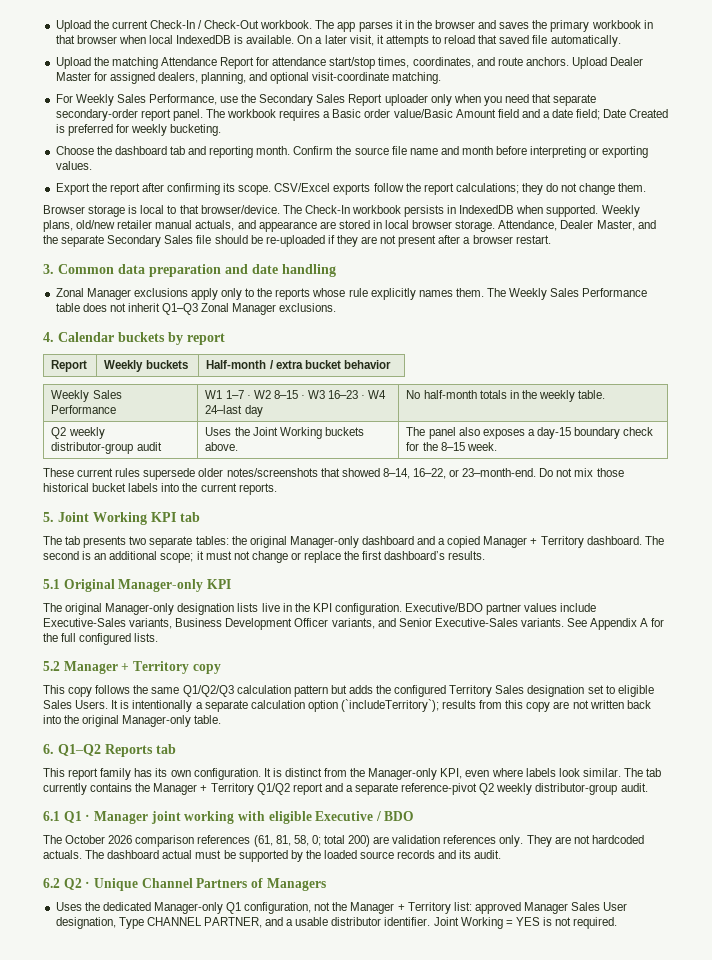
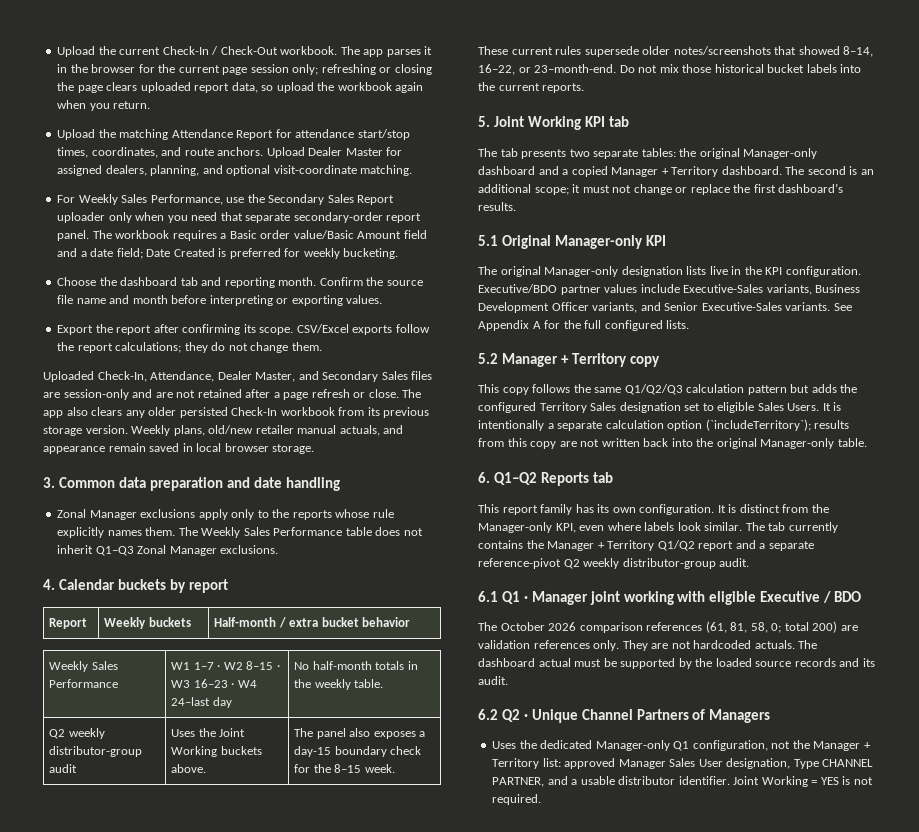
[478,20,653,32] [55,35,621,47] and saves the primary workbook in that browser when local IndexedDB is available. On a later visit, it attempts to reload that saved file automatically. -> [138,64,432,75] [57,82,424,93] [57,100,151,111] for the current page session only; refreshing or closing the page clears uploaded report data, so upload the workbook again when you return.
[43,205,599,217] Browser storage is local to that browser/device. The Check-In workbook persists in IndexedDB when supported. -> [43,371,433,382] [43,389,422,400] [43,407,430,418] [43,425,128,436] Uploaded Check-In, Attendance, Dealer Master, and Secondary Sales files are session-only and are not retained after a page refresh or close. The app also clears any older persisted Check-In workbook from its previous storage version.
[319,220,370,229] are stored -> [108,443,180,452] remain saved
[498,220,656,231] [43,235,551,247] Attendance, Dealer Master, and the separate Secondary Sales file should be re-uploaded if they are not present after a browser restart. -> (315, 449) none

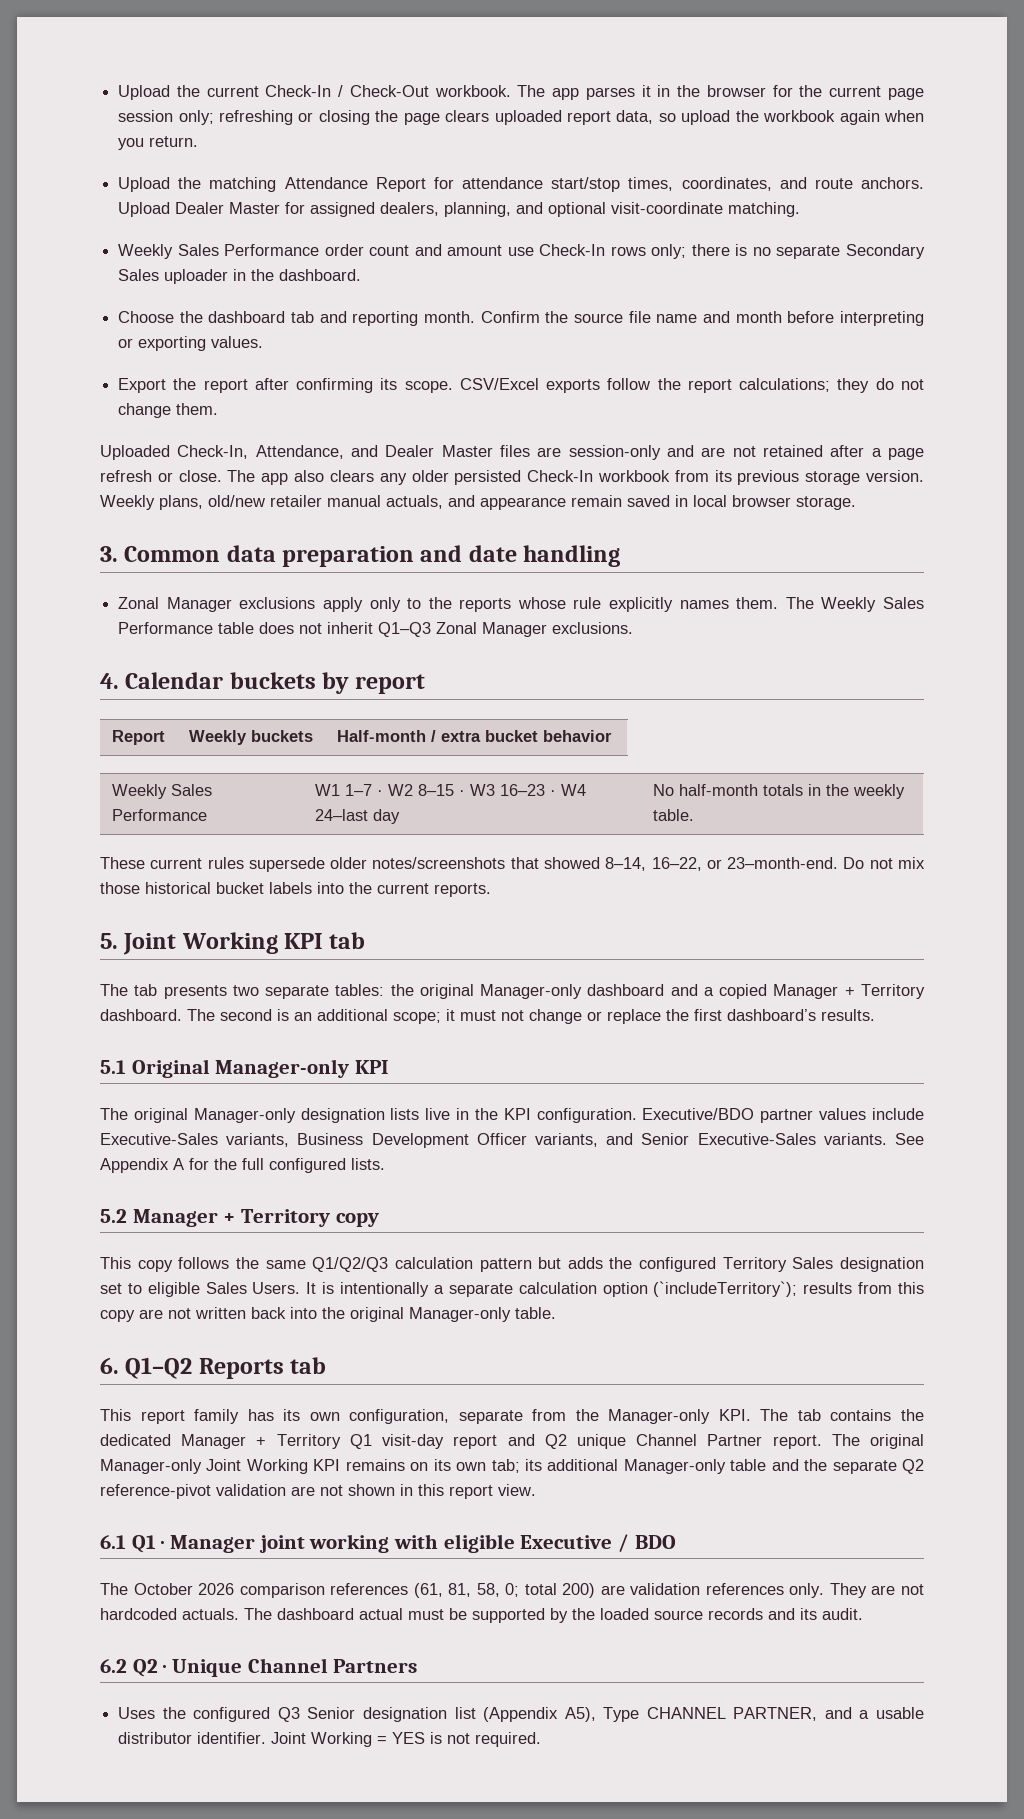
[57,194,395,205] [57,212,422,223] [57,230,427,241] [57,248,399,259] For Weekly Sales Performance, use the Secondary Sales Report uploader only when you need that separate secondary-order report panel. The workbook requires a Basic order value/Basic Amount field and a date field; Date Created is preferred for weekly bucketing. -> [118,244,925,259] [118,269,362,284] Weekly Sales Performance order count and amount use Check-In rows only; there is no separate Secondary Sales uploader in the dashboard.
[217,371,408,382] Dealer Master, and Secondary Sales -> [351,445,493,457] and Dealer Master
[49,728,105,739] [49,746,143,757] [49,764,78,773] [171,728,246,737] [171,746,262,757] [171,764,207,773] [294,728,426,739] [294,746,422,757] [294,764,395,773] // Q2 weekly distributor-group audit | Uses the Joint Working buckets above. | The panel also exposes a day-15 boundary check for the 8–15 week. -> (694, 815) none
[639,504,829,515] [478,522,838,533] configuration. It is distinct from the Manager-only KPI, even where labels look similar. The tab currently -> [349,1409,821,1424] configuration, separate from the Manager-only KPI. The tab
[547,540,814,551] [478,558,750,569] Manager + Territory Q1/Q2 report and a separate reference-pivot Q2 weekly distributor-group audit. -> [100,1434,924,1449] [100,1459,924,1474] [100,1484,536,1499] dedicated Manager + Territory Q1 visit-day report and Q2 unique Channel Partner report. The original Manager-only Joint Working KPI remains on its own tab; its additional Manager-only table and the separate Q2 reference-pivot validation are not shown in this report view.
[692,709,771,723] [492,740,871,751] [492,758,791,769] of Managers // Uses the dedicated Manager-only Q1 configuration, not the Manager + Territory list: approved Manager Sales User designation, -> [118,1707,596,1722] // Uses the configured Q3 Senior designation list (Appendix A5),

